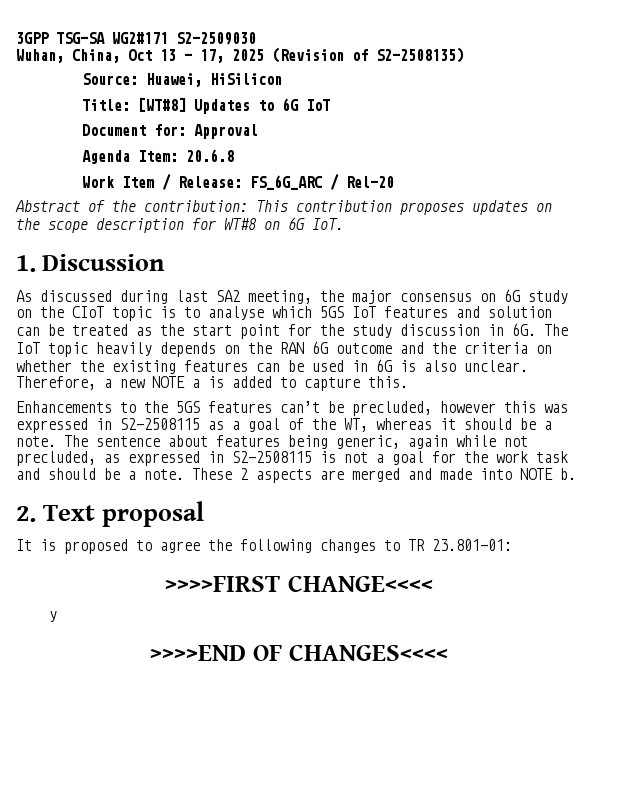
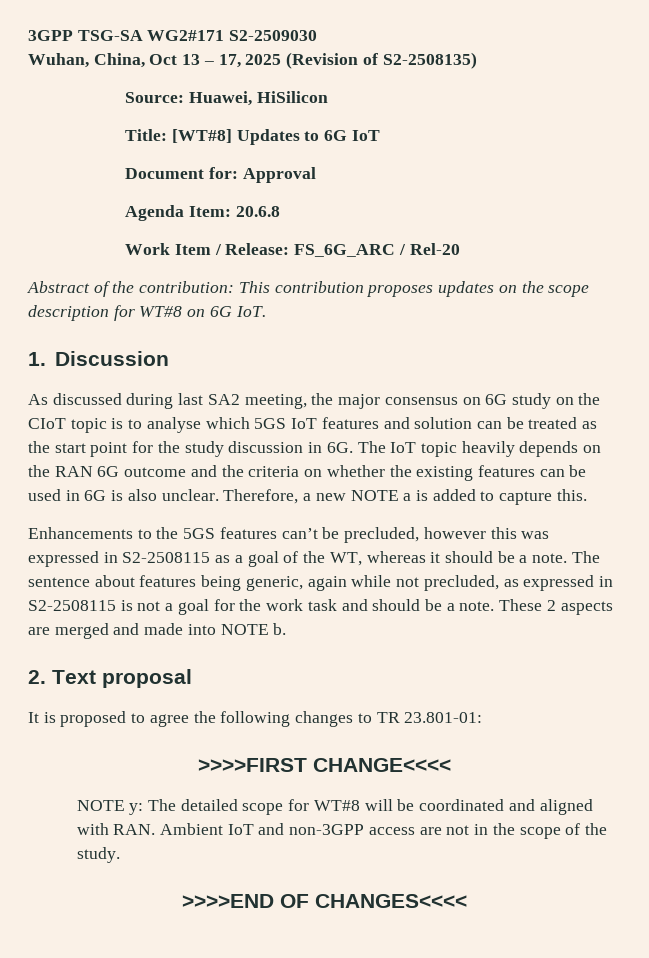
[49,611,58,622] y -> [76,799,593,815] [76,823,608,839] [76,847,120,863] NOTE y: The detailed scope for WT#8 will be coordinated and aligned with RAN. Ambient IoT and non-3GPP access are not in the scope of the study.

